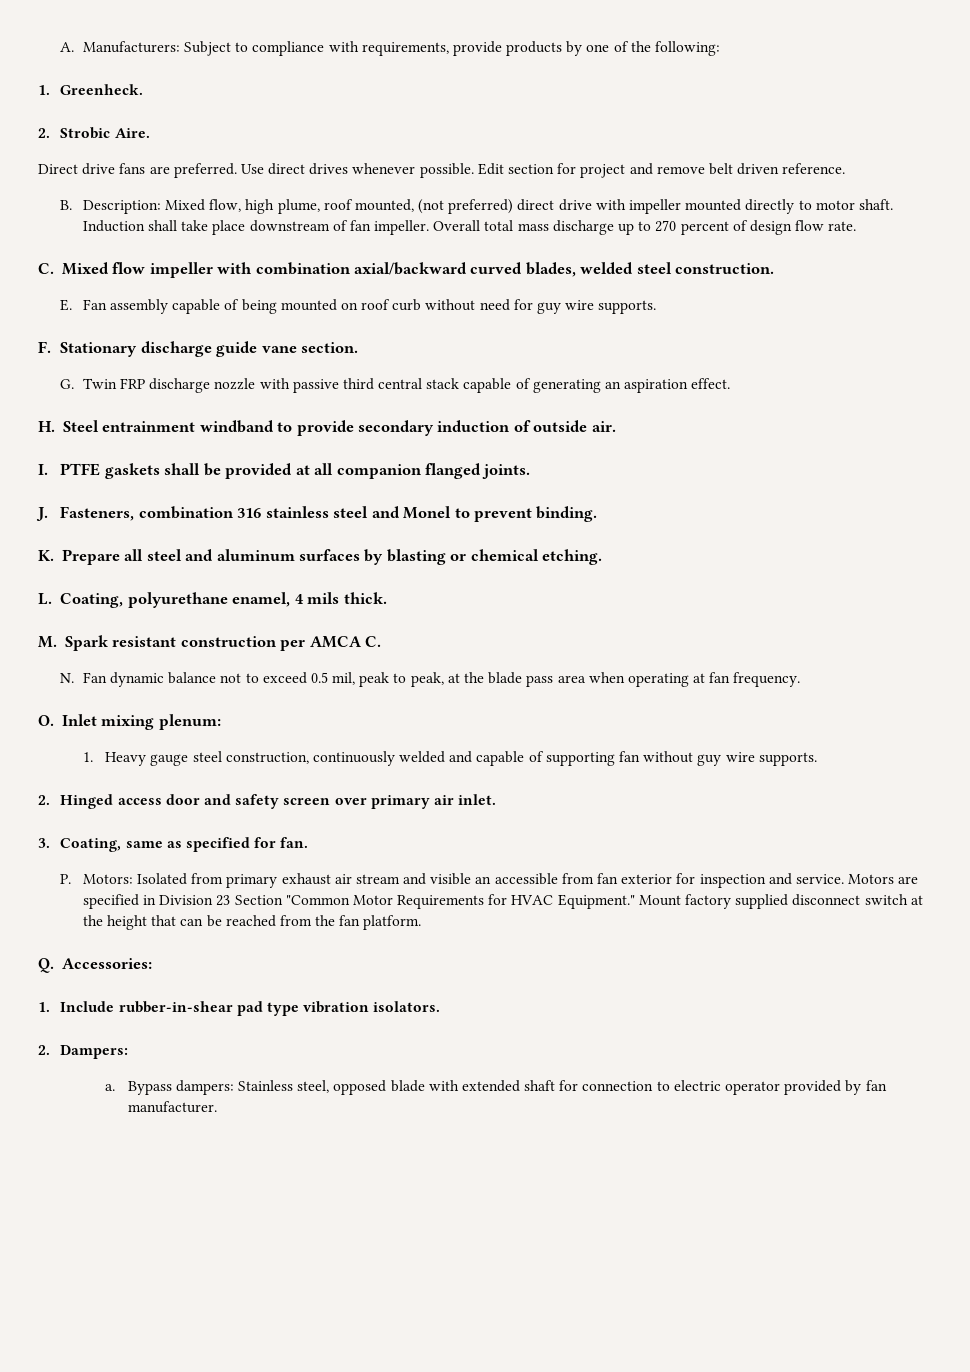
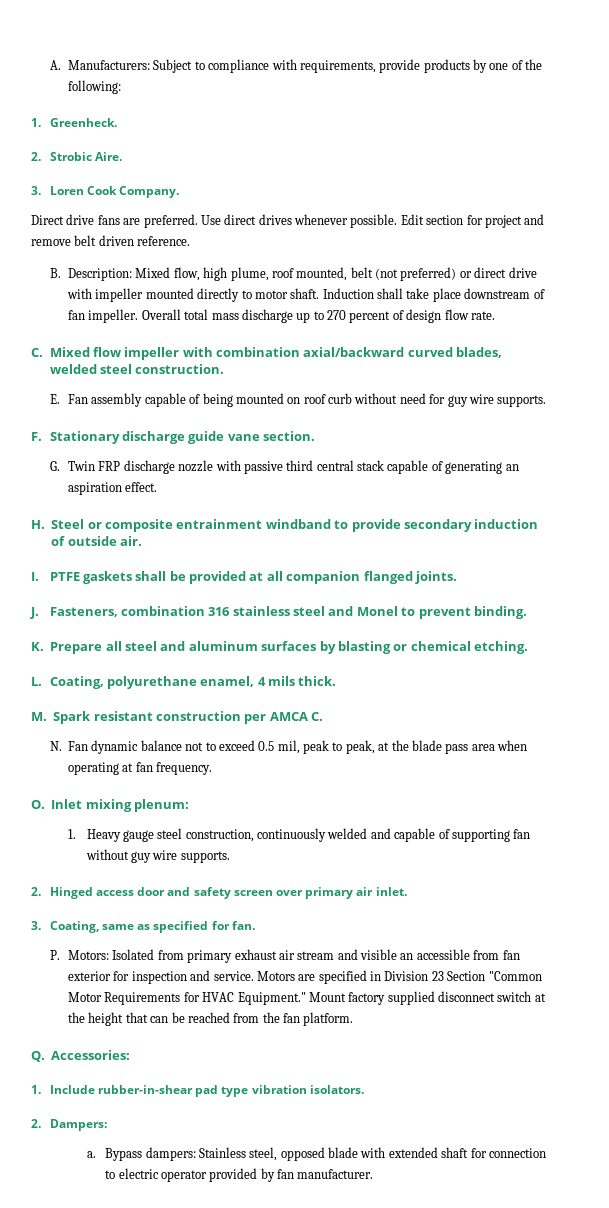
(150, 133) none -> [31,186,180,198] // 3. Loren Cook Company.
(414, 205) none -> [350,267,373,278] belt
(514, 206) none -> [459,271,472,278] or
(99, 426) none -> [87,519,173,532] or composite

